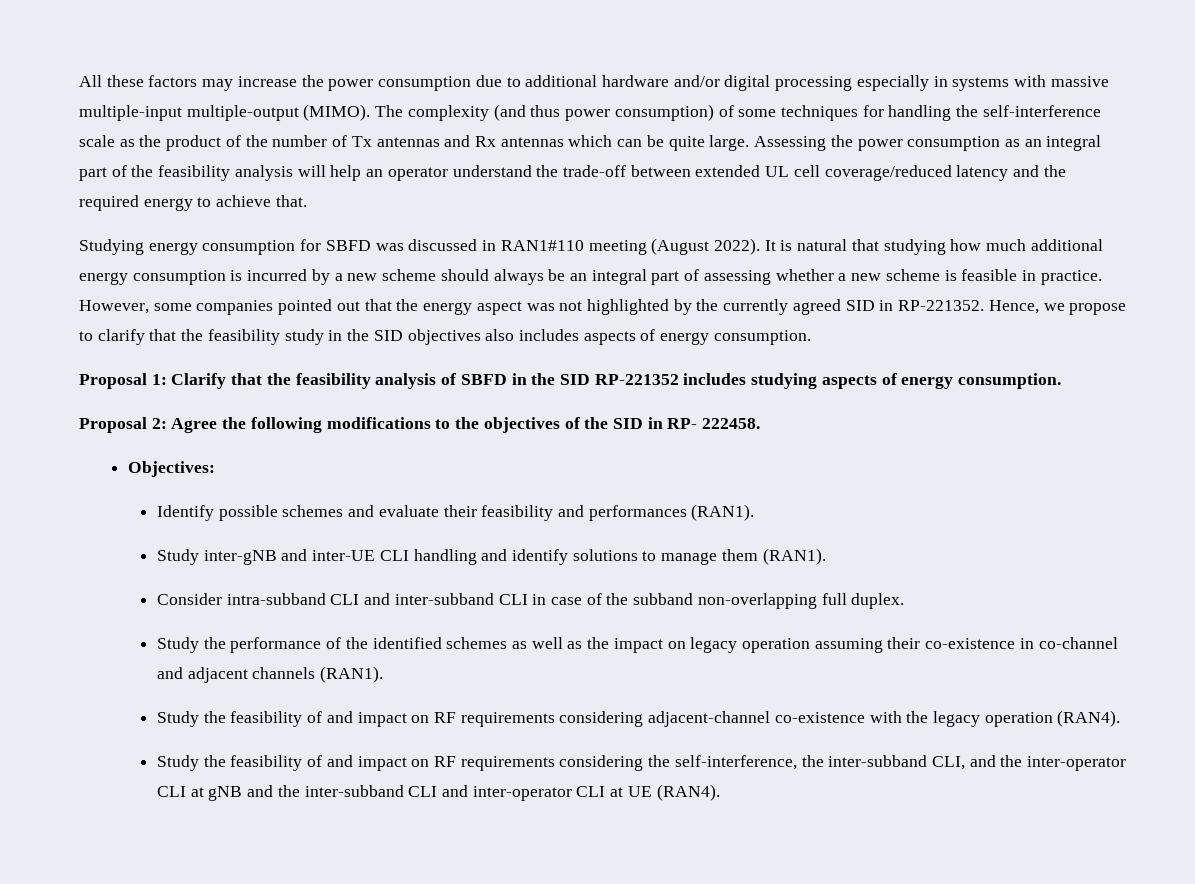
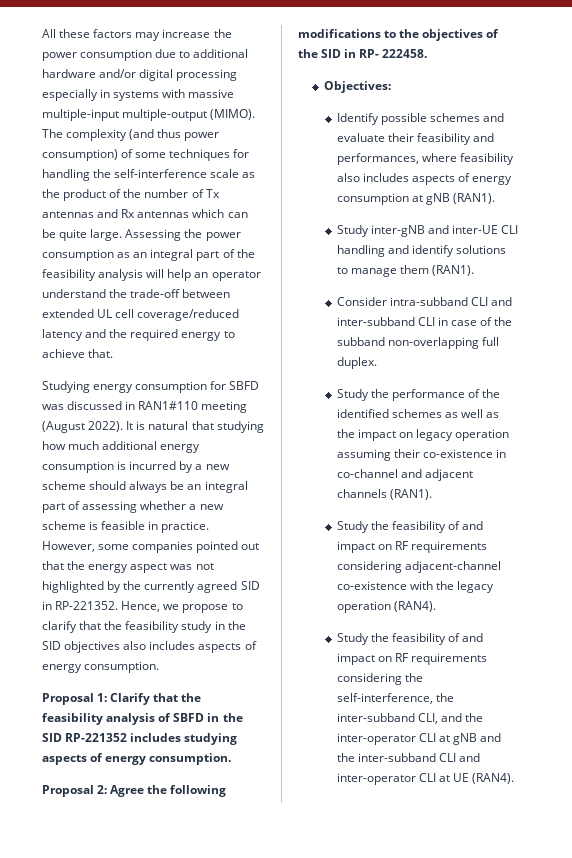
[588,505,687,521] performances -> [336,153,515,165] [336,173,513,185] [336,193,451,205] performances, where feasibility also includes aspects of energy consumption at gNB

